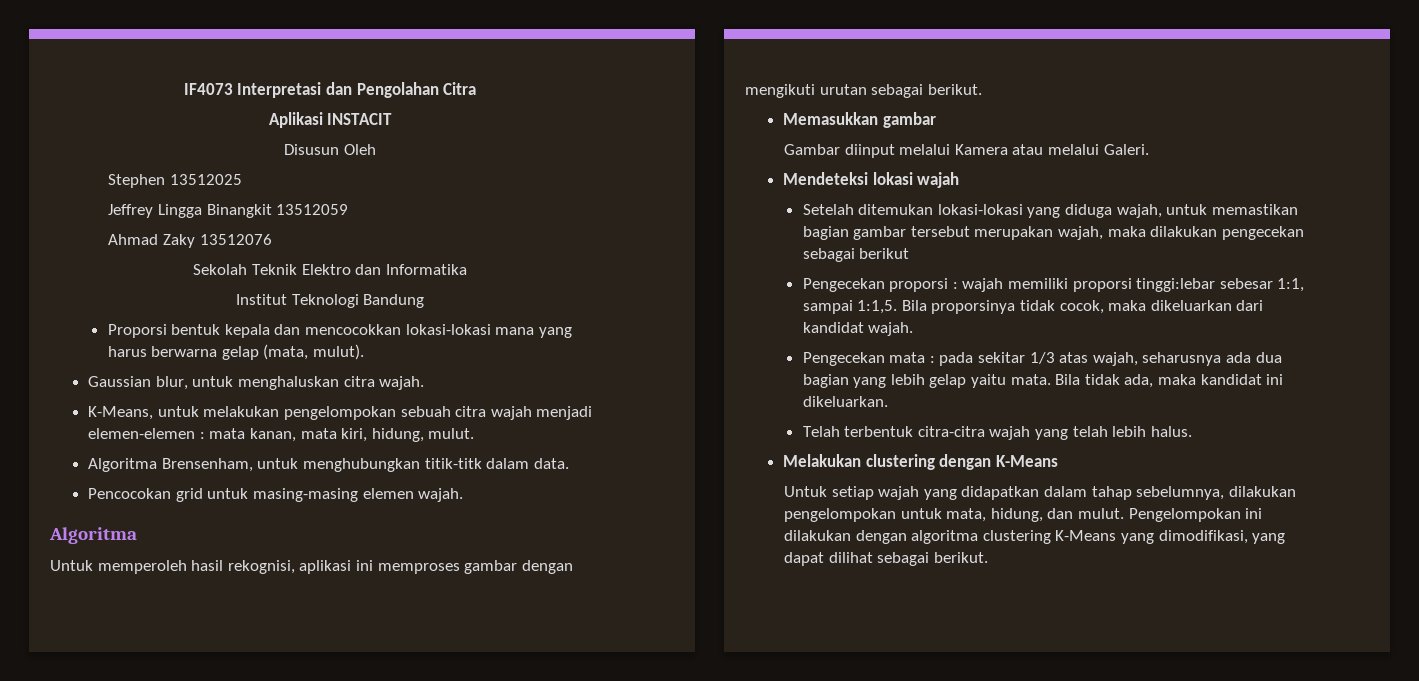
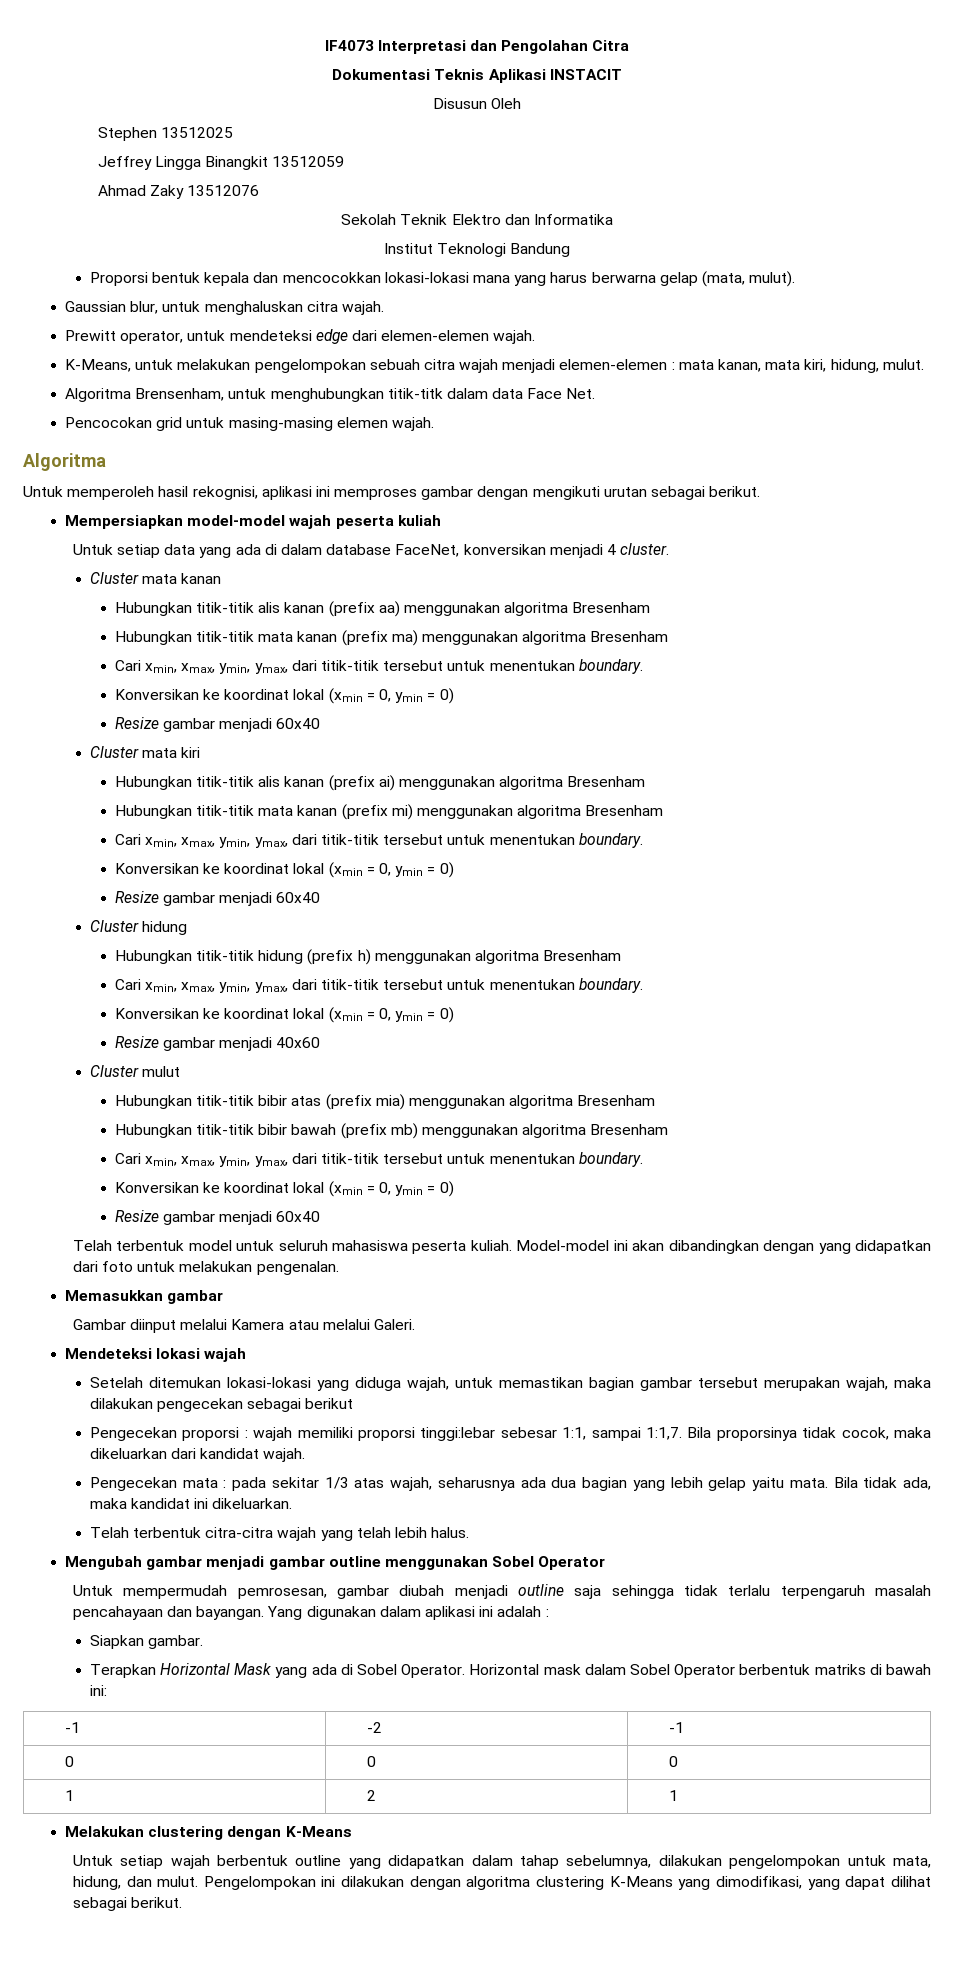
(477, 88) none -> [332,69,485,80] Dokumentasi Teknis
(425, 383) none -> [64,329,536,344] // Prewitt operator, untuk mendeteksi edge dari elemen-elemen wajah.
[533,458,569,469] data. -> [492,388,596,399] data Face Net.
(982, 89) none -> [64,515,441,529] [72,543,670,558] [89,572,222,584] [114,601,651,617] [114,630,669,646] [114,659,643,674] [114,688,454,704] [114,717,321,732] [89,746,201,758] [114,775,646,791] [114,804,664,820] [114,833,643,848] [114,862,454,878] [114,891,321,906] [89,920,188,935] [114,949,622,965] [114,978,643,993] [114,1007,454,1023] [114,1036,321,1051] [89,1065,181,1077] [114,1094,656,1110] [114,1123,669,1139] [114,1152,643,1167] [114,1181,454,1197] [114,1210,321,1225] [72,1240,931,1254] [72,1261,339,1275] // Mempersiapkan model-model wajah peserta kuliah // Untuk setiap data yang ada di dalam database FaceNet, konversikan menjadi 4 cluster. // Cluster mata kanan // Hubungkan titik-titik alis kanan (prefix aa) menggunakan algoritma Bresenham // Hubungkan titik-titik mata kanan (prefix ma) menggunakan algoritma Bresenham // Cari xmin, xmax, ymin, ymax, dari titik-titik tersebut untuk menentukan boundary. // Konversikan ke koordinat lokal (xmin = 0, ymin = 0) // Resize gambar menjadi 60x40 // Cluster mata kiri // Hubungkan titik-titik alis kanan (prefix ai) menggunakan algoritma Bresenham // Hubungkan titik-titik mata kanan (prefix mi) menggunakan algoritma Bresenham // Cari xmin, xmax, ymin, ymax, dari titik-titik tersebut untuk menentukan boundary. // Konversikan ke koordinat lokal (xmin = 0, ymin = 0) // Resize gambar menjadi 60x40 // Cluster hidung // Hubungkan titik-titik hidung (prefix h) menggunakan algoritma Bresenham // Cari xmin, xmax, ymin, ymax, dari titik-titik tersebut untuk menentukan boundary. // Konversikan ke koordinat lokal (xmin = 0, ymin = 0) // Resize gambar menjadi 40x60 // Cluster mulut // Hubungkan titik-titik bibir atas (prefix mia) menggunakan algoritma Bresenham // Hubungkan titik-titik bibir bawah (prefix mb) menggunakan algoritma Bresenham // Cari xmin, xmax, ymin, ymax, dari titik-titik tersebut untuk menentukan boundary. // Konversikan ke koordinat lokal (xmin = 0, ymin = 0) // Resize gambar menjadi 60x40 // Telah terbentuk model untuk seluruh mahasiswa peserta kuliah. Model-model ini akan dibandingkan dengan yang didapatkan dari foto untuk melakukan pengenalan.
[857,300,898,314] 1:1,5. -> [645,1427,682,1440] 1:1,7.
(1192, 431) none -> [64,1556,606,1570] [72,1584,931,1599] [72,1606,549,1620] [89,1635,204,1649] [89,1663,931,1678] [89,1685,107,1696] [65,1722,81,1733] [367,1722,383,1733] [669,1722,685,1733] [65,1756,75,1767] [367,1756,377,1767] [669,1756,679,1767] [65,1790,75,1801] [367,1790,377,1801] [669,1790,679,1801] // Mengubah gambar menjadi gambar outline menggunakan Sobel Operator // Untuk mempermudah pemrosesan, gambar diubah menjadi outline saja sehingga tidak terlalu terpengaruh masalah pencahayaan dan bayangan. Yang digunakan dalam aplikasi ini adalah : // Siapkan gambar. // Terapkan Horizontal Mask yang ada di Sobel Operator. Horizontal mask dalam Sobel Operator berbentuk matriks di bawah ini: // -1 | -2 | -1 // 0 | 0 | 0 // 1 | 2 | 1
(920, 493) none -> [217,1855,342,1866] berbentuk outline

